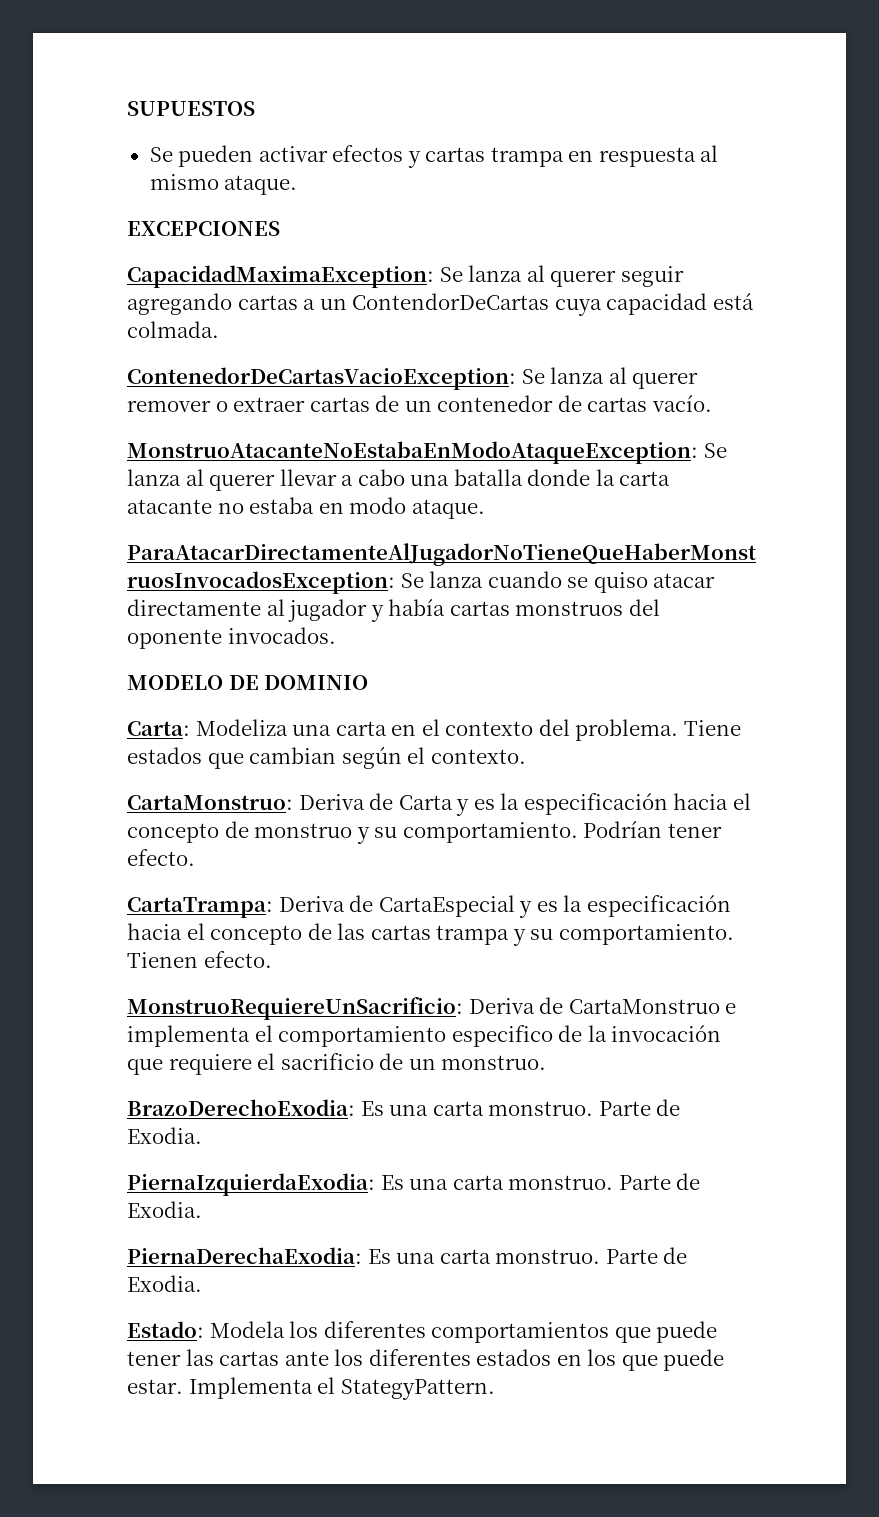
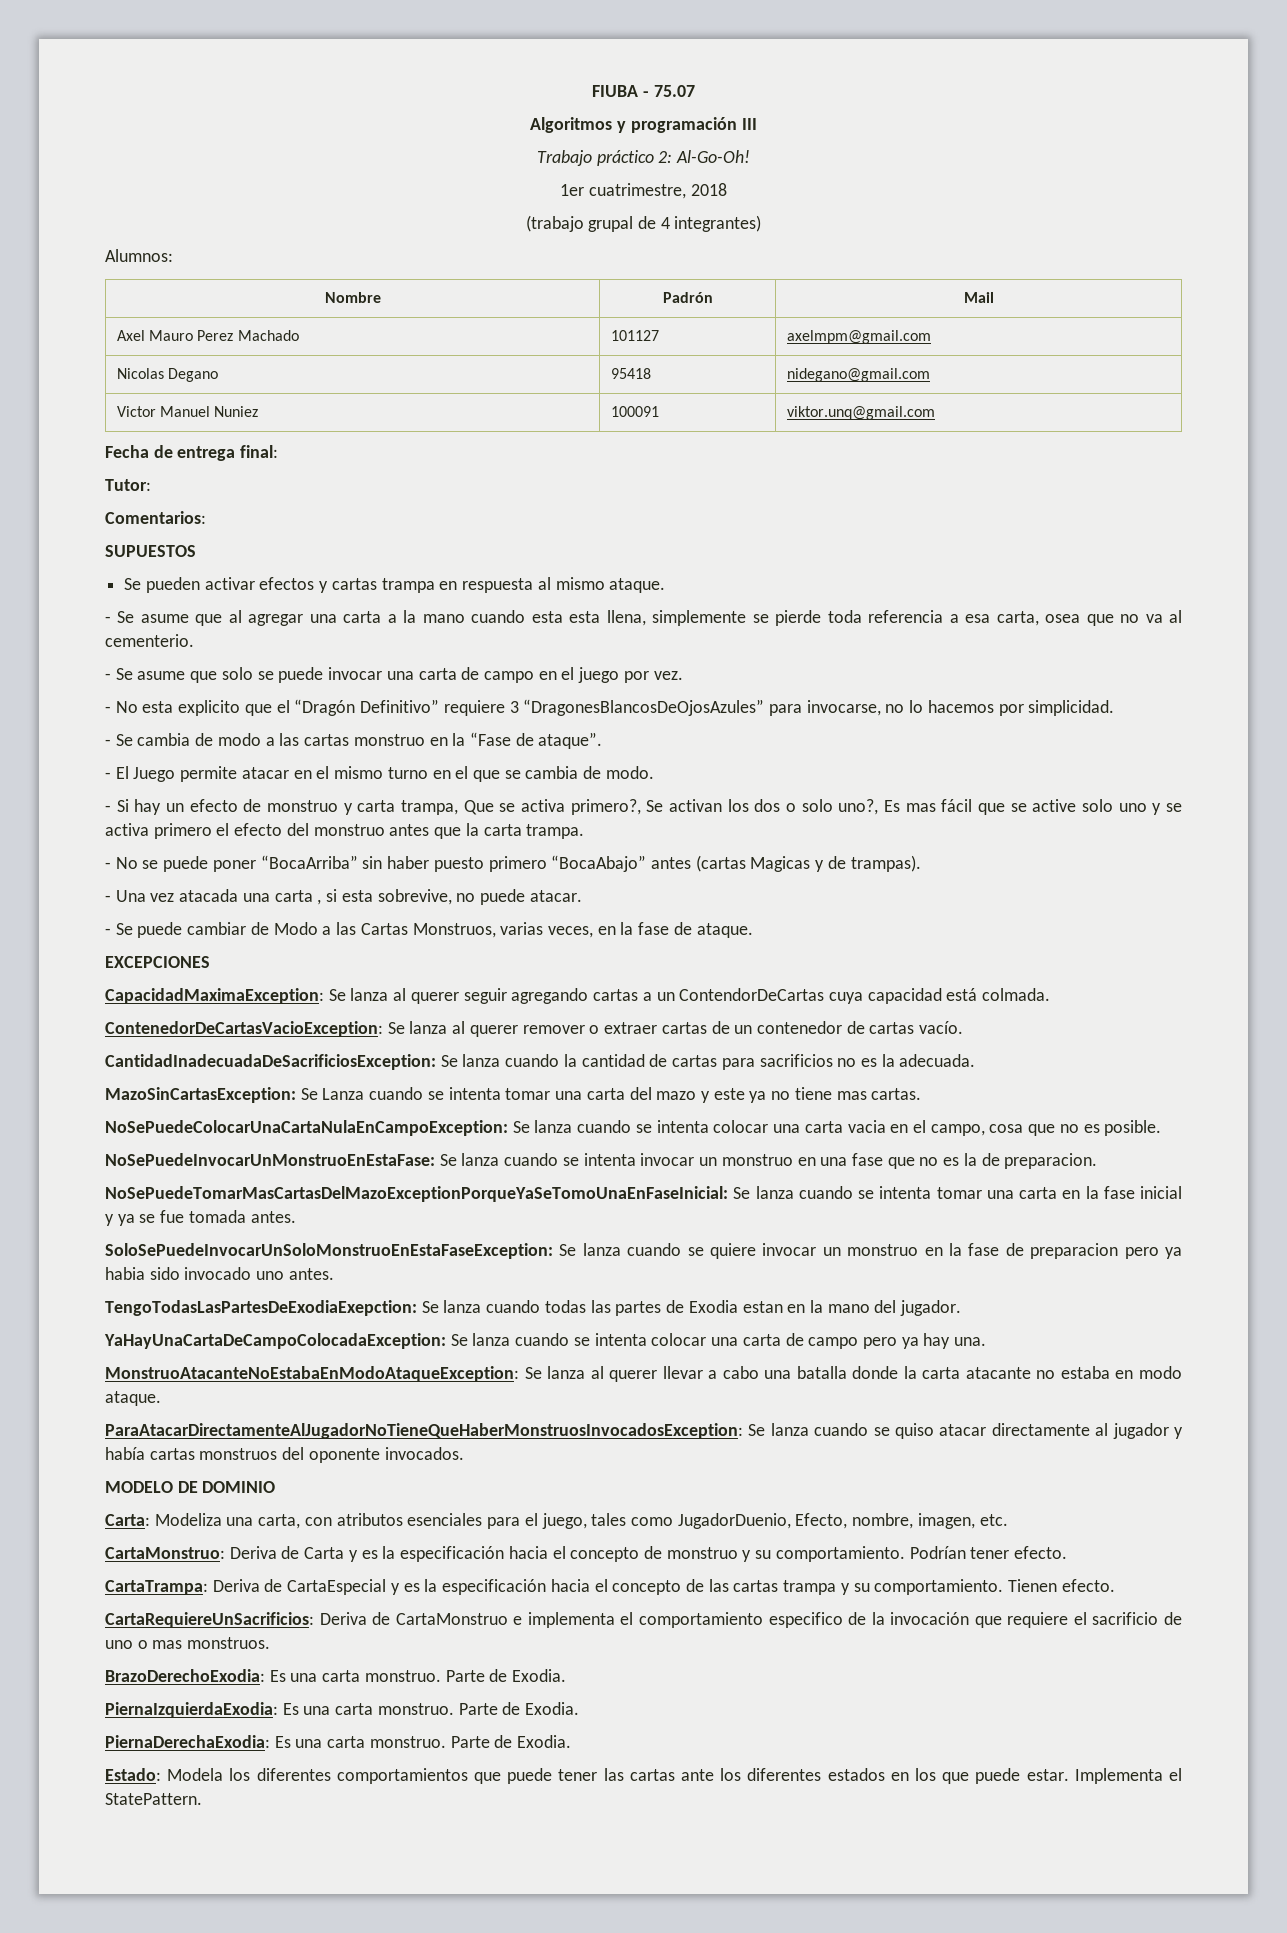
(127, 108) none -> [592,85,695,97] [530,117,757,133] [536,150,751,166] [560,183,727,199] [525,215,762,232] [105,249,173,262] [324,292,381,303] [662,292,713,303] [963,292,994,303] [116,330,299,341] [610,330,659,341] [786,330,931,344] [116,368,219,382] [610,368,651,379] [786,368,930,382] [116,406,259,417] [610,406,659,417] [786,406,935,420] [105,445,279,461] [105,479,151,491] [105,511,206,524] FIUBA - 75.07 // Algoritmos y programación III // Trabajo práctico 2: Al-Go-Oh! // 1er cuatrimestre, 2018 // (trabajo grupal de 4 integrantes) // Alumnos: // Nombre | Padrón | Mail // Axel Mauro Perez Machado | 101127 | axelmpm@gmail.com // Nicolas Degano | 95418 | nidegano@gmail.com // Victor Manuel Nuniez | 100091 | viktor.unq@gmail.com // Fecha de entrega final: // Tutor: // Comentarios: //
(298, 185) none -> [105,610,1183,626] [105,634,194,647] [105,667,683,683] [105,699,1115,716] [105,732,603,749] [105,766,654,782] [105,799,1182,815] [105,823,585,839] [105,855,921,872] [105,889,582,905] [105,922,753,938] // - Se asume que al agregar una carta a la mano cuando esta esta llena, simplemente se pierde toda referencia a esa carta, osea que no va al cementerio. // - Se asume que solo se puede invocar una carta de campo en el juego por vez. // - No esta explicito que el “Dragón Definitivo” requiere 3 “DragonesBlancosDeOjosAzules” para invocarse, no lo hacemos por simplicidad. // - Se cambia de modo a las cartas monstruo en la “Fase de ataque”. // - El Juego permite atacar en el mismo turno en el que se cambia de modo. // - Si hay un efecto de monstruo y carta trampa, Que se activa primero?, Se activan los dos o solo uno?, Es mas fácil que se active solo uno y se activa primero el efecto del monstruo antes que la carta trampa. // - No se puede poner “BocaArriba” sin haber puesto primero “BocaAbajo” antes (cartas Magicas y de trampas). // - Una vez atacada una carta , si esta sobrevive, no puede atacar. // - Se puede cambiar de Modo a las Cartas Monstruos, varias veces, en la fase de ataque.
(712, 403) none -> [105,1054,976,1070] [105,1087,922,1103] [105,1120,1162,1136] [105,1153,1098,1169] [105,1186,1182,1202] [105,1210,296,1226] [105,1243,1182,1259] [105,1267,334,1280] [105,1300,962,1316] [104,1333,987,1349] // CantidadInadecuadaDeSacrificiosException: Se lanza cuando la cantidad de cartas para sacrificios no es la adecuada. // MazoSinCartasException: Se Lanza cuando se intenta tomar una carta del mazo y este ya no tiene mas cartas. // NoSePuedeColocarUnaCartaNulaEnCampoException: Se lanza cuando se intenta colocar una carta vacia en el campo, cosa que no es posible. // NoSePuedeInvocarUnMonstruoEnEstaFase: Se lanza cuando se intenta invocar un monstruo en una fase que no es la de preparacion. // NoSePuedeTomarMasCartasDelMazoExceptionPorqueYaSeTomoUnaEnFaseInicial: Se lanza cuando se intenta tomar una carta en la fase inicial y ya se fue tomada antes. // SoloSePuedeInvocarUnSoloMonstruoEnEstaFaseException: Se lanza cuando se quiere invocar un monstruo en la fase de preparacion pero ya habia sido invocado uno antes. // TengoTodasLasPartesDeExodiaExepction: Se lanza cuando todas las partes de Exodia estan en la mano del jugador. // YaHayUnaCartaDeCampoColocadaException: Se lanza cuando se intenta colocar una carta de campo pero ya hay una.
[335,719,741,741] [127,746,526,769] carta en el contexto del problema. Tiene estados que cambian según el contexto. -> [258,1513,1008,1529] carta, con atributos esenciales para el juego, tales como JugadorDuenio, Efecto, nombre, imagen, etc.
[127,997,463,1020] MonstruoRequiereUnSacrificio: -> [105,1612,314,1628] CartaRequiereUnSacrificios:
[408,1055,547,1070] un monstruo. -> [105,1637,271,1649] uno o mas monstruos.
[340,1379,495,1400] StategyPattern. -> [105,1793,202,1805] StatePattern.

